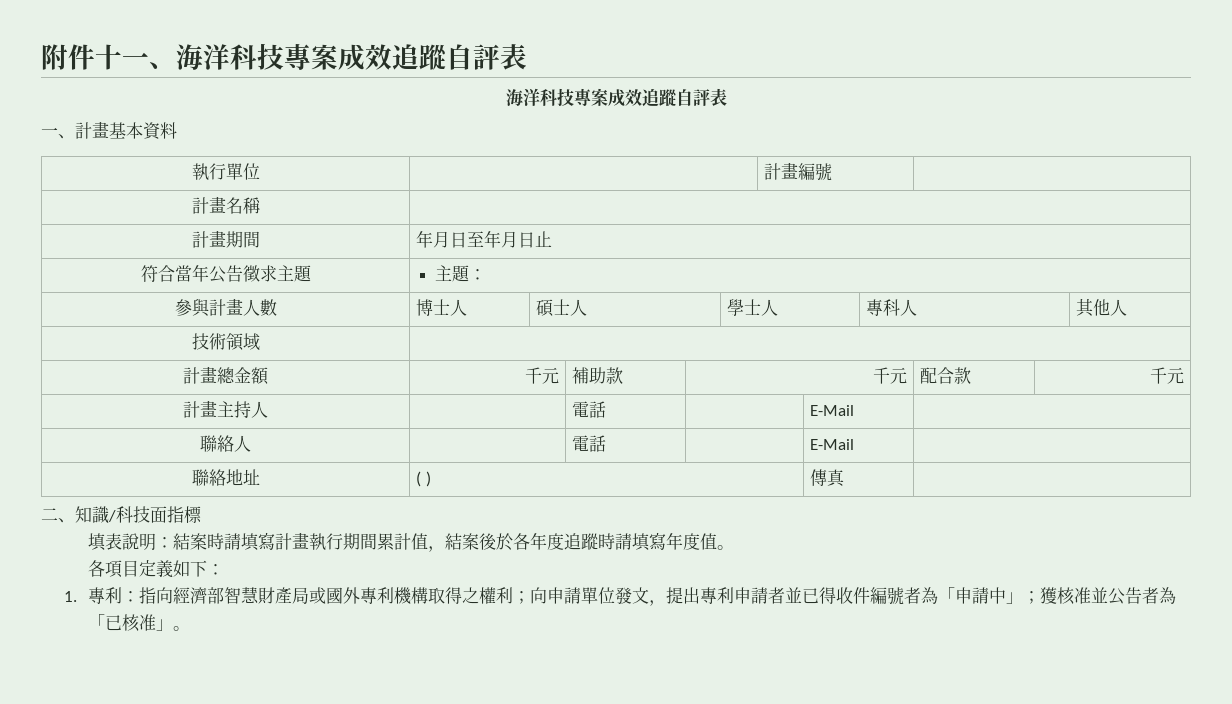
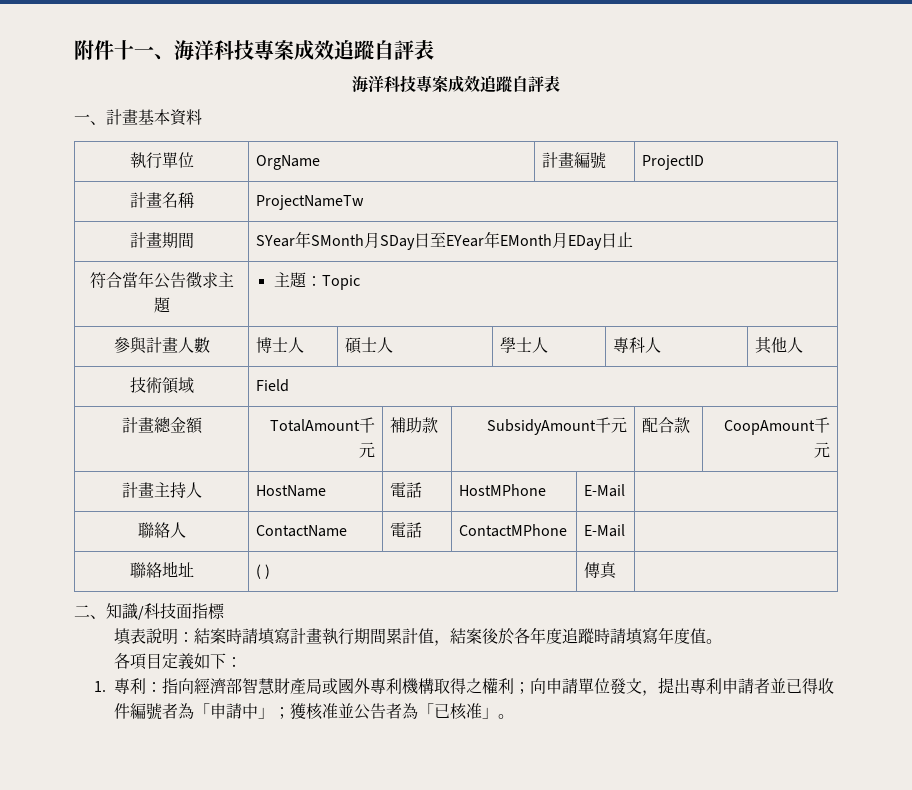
(260, 171) none -> [256,155,321,170] OrgName
(833, 172) none -> [642,155,705,170] ProjectID
(261, 205) none -> [256,195,365,210] ProjectNameTw
[416,230,519,248] 年月日至年月 -> [256,231,603,250] SYear年SMonth月SDay日至EYear年EMonth月EDay
(486, 274) none -> [321,275,360,290] Topic
(260, 342) none -> [256,379,290,392] Field
(269, 376) none -> [269,419,360,432] TotalAmount
(624, 375) none -> [486,419,596,435] SubsidyAmount
(972, 375) none -> [723,420,815,435] CoopAmount
[572,401,607,418] | 電話 | -> [256,485,327,497] [390,482,423,498] [459,484,547,496] HostName | 電話 | HostMPhone
[572,435,607,452] | 電話 | -> [256,525,348,537] [390,522,423,538] [459,524,568,537] ContactName | 電話 | ContactMPhone

